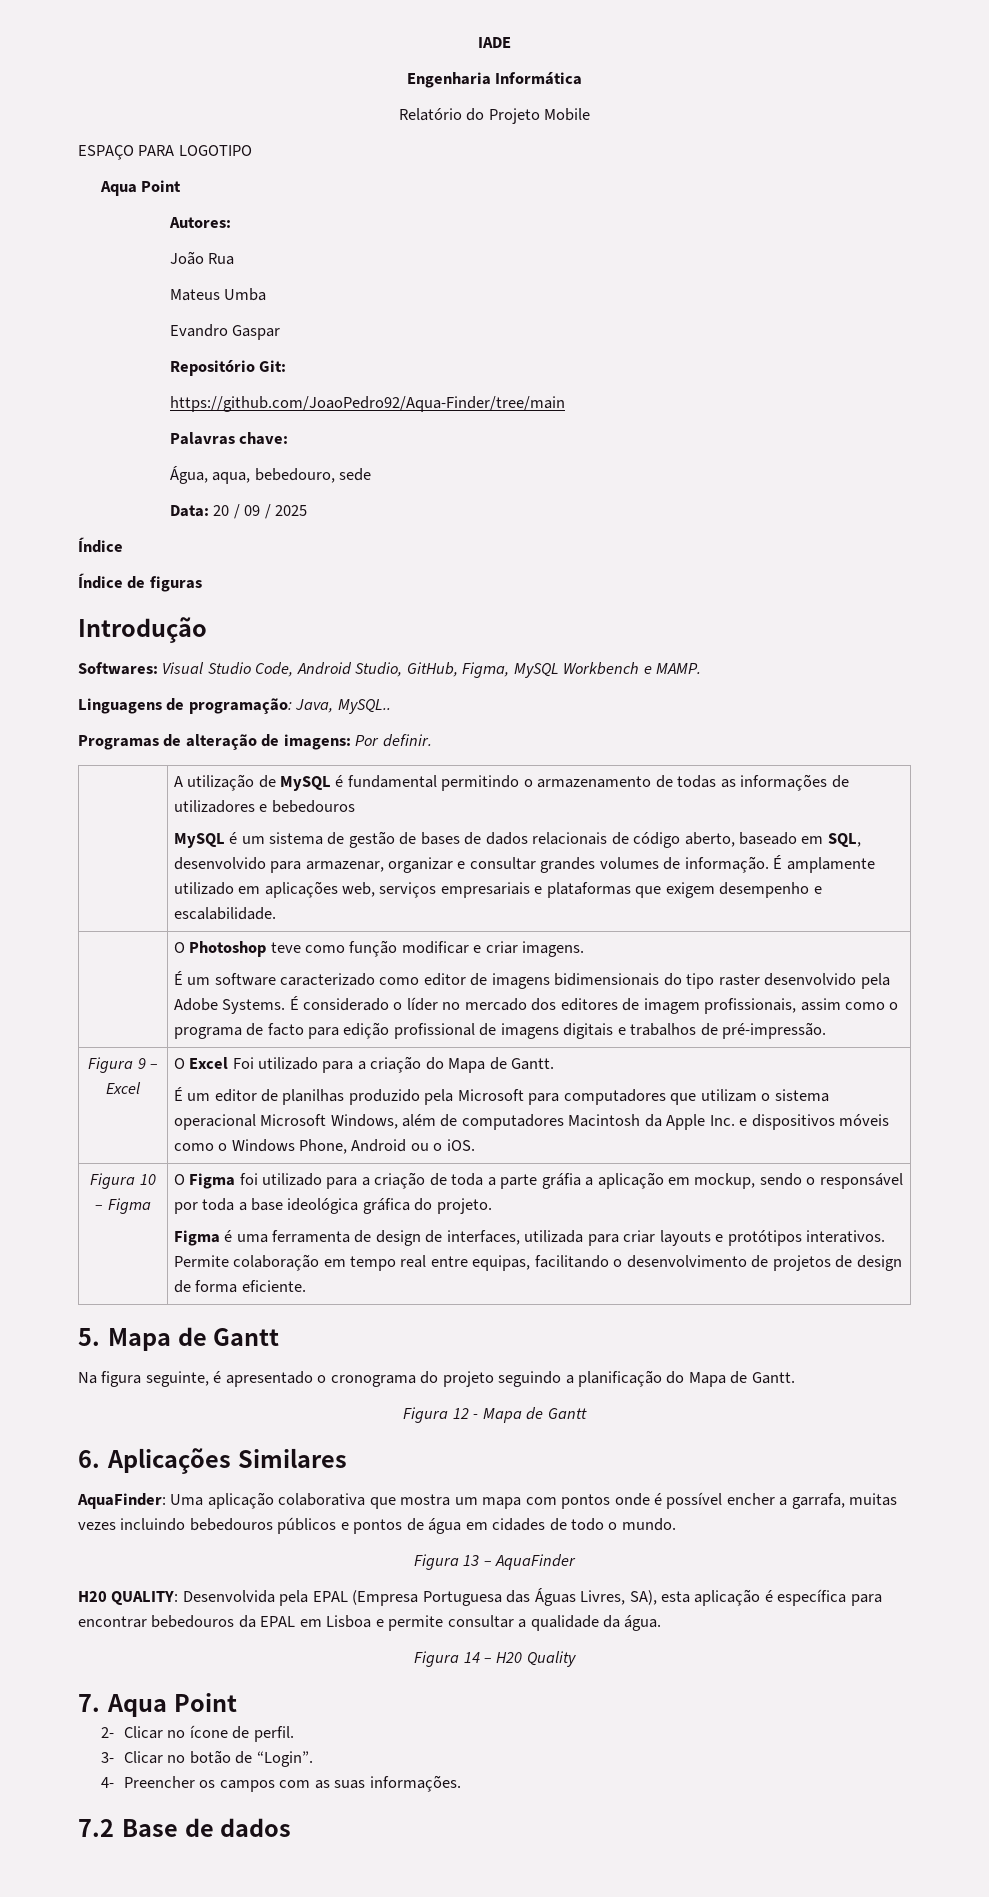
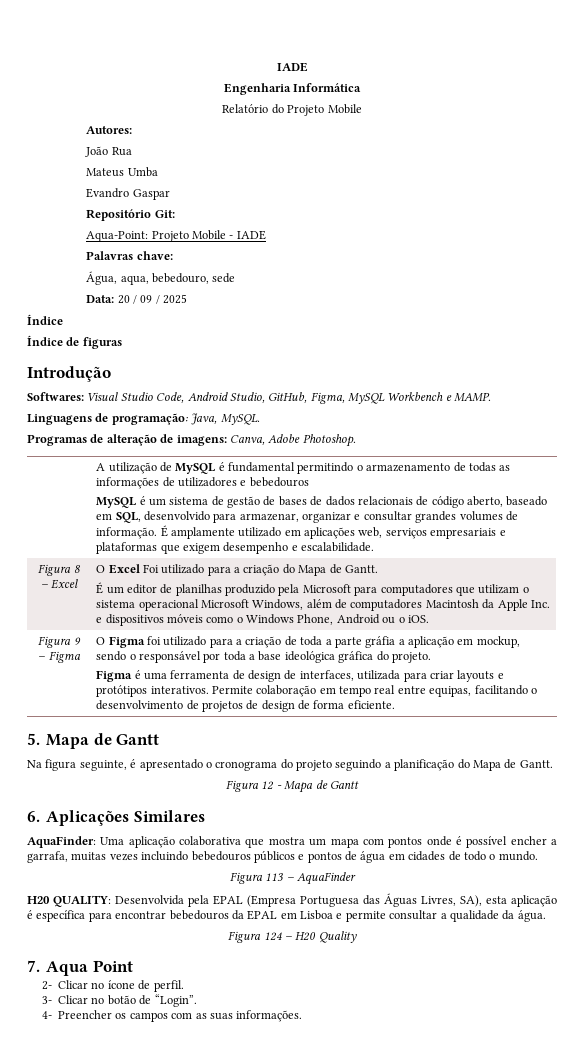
[78,145,252,160] [99,180,182,196] // ESPAÇO PARA LOGOTIPO // Aqua Point -> (362, 109) none
[169,396,565,412] https://github.com/JoaoPedro92/Aqua-Finder/tree/main -> [86,230,266,242] Aqua-Point: Projeto Mobile - IADE
[337,699,391,714] MySQL.. -> [220,414,260,425] MySQL.
[355,734,432,747] Por definir. -> [229,434,356,447] Canva, Adobe Photoshop.
[173,940,585,957] [173,971,890,989] [173,996,899,1014] [173,1022,827,1039] [88,1057,146,1073] // | O Photoshop teve como função modificar e criar imagens. // É um software caracterizado como editor de imagens bidimensionais do tipo raster desenvolvido pela Adobe Systems. É considerado o líder no mercado dos editores de imagem profissionais, assim como o programa de facto para edição profissional de imagens digitais e trabalhos de pré-impressão. // Figura 9 -> [38,564,81,576] // Figura 8
[139,1174,156,1185] 10 -> [73,637,81,645] 9
[463,1555,480,1566] 13 -> [265,873,284,881] 113
[463,1652,480,1663] 14 -> [263,932,282,941] 124
[78,1818,291,1837] // 7.2 Base de dados -> (303, 1016) none

